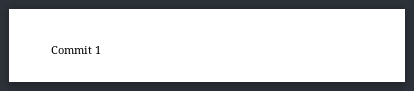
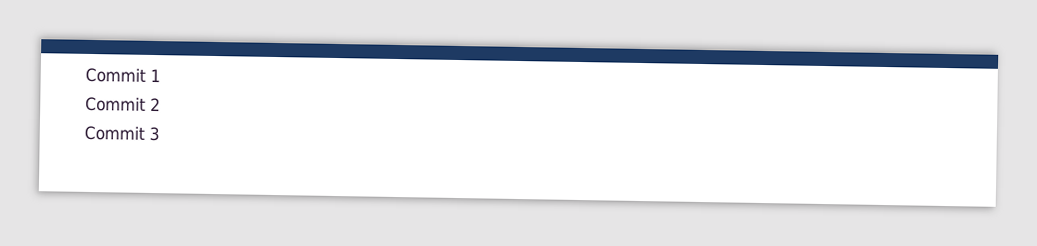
(101, 50) none -> [85,96,161,112] [84,125,160,142] // Commit 2 // Commit 3

